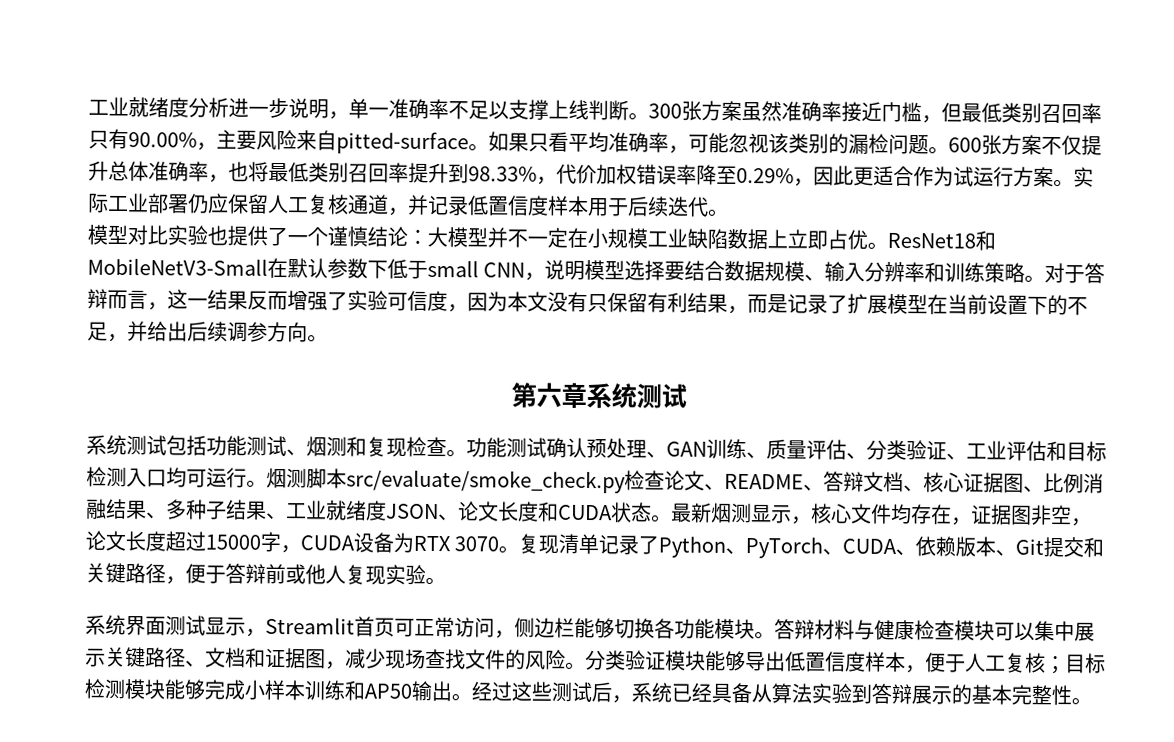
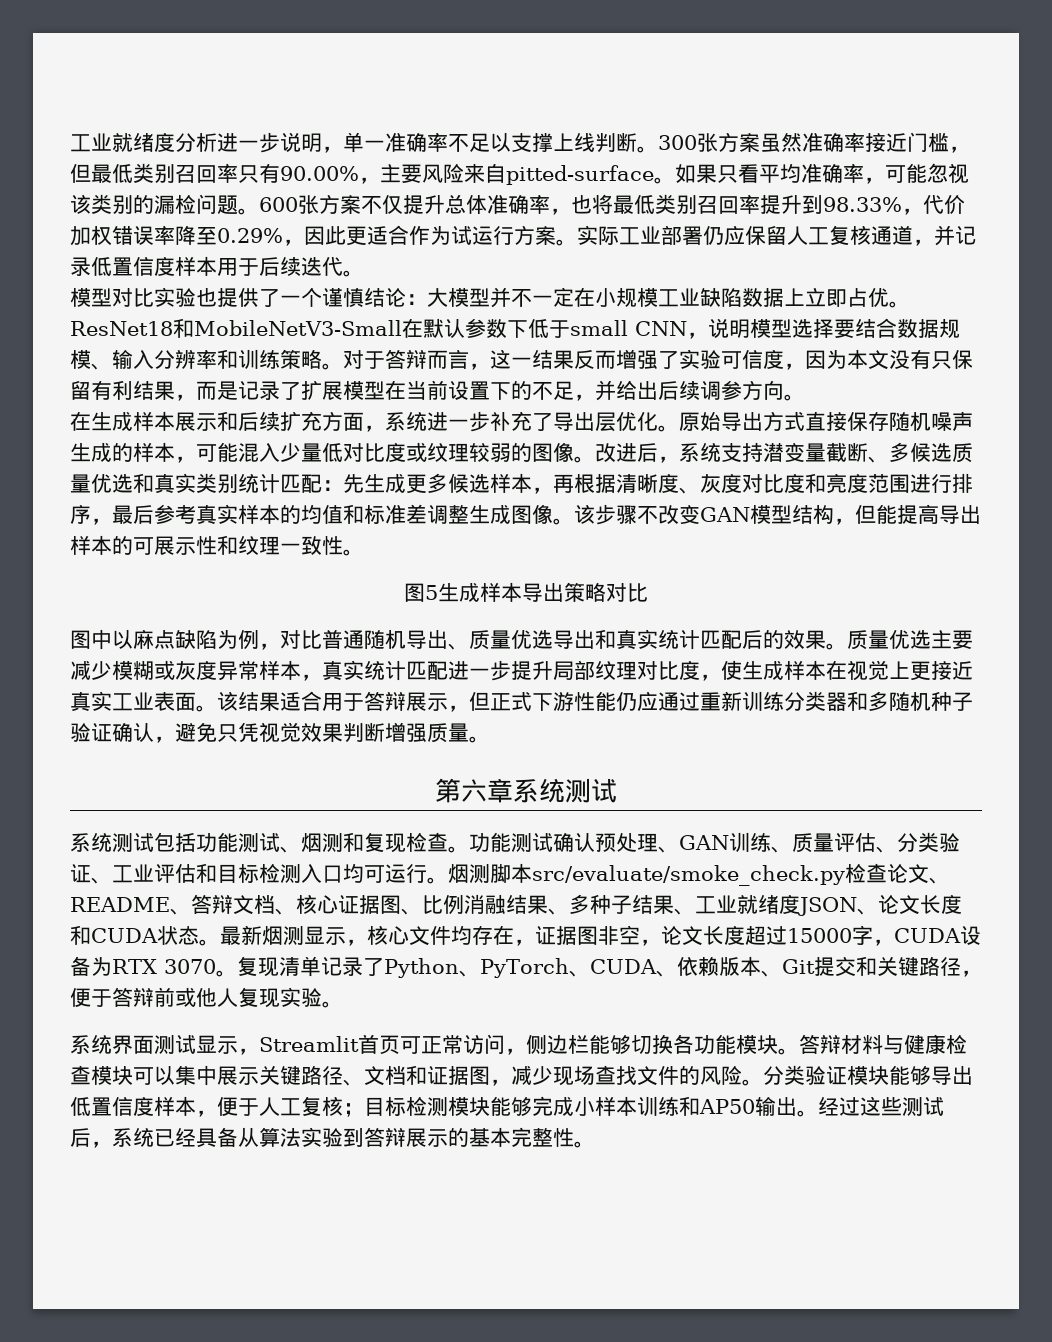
(328, 338) none -> [70,411,973,432] [70,442,973,463] [70,473,973,494] [70,504,981,525] [70,535,364,556] [404,582,648,602] [70,629,973,650] [70,660,973,681] [70,691,973,712] [70,722,490,743] // 在生成样本展示和后续扩充方面，系统进一步补充了导出层优化。原始导出方式直接保存随机噪声生成的样本，可能混入少量低对比度或纹理较弱的图像。改进后，系统支持潜变量截断、多候选质量优选和真实类别统计匹配：先生成更多候选样本，再根据清晰度、灰度对比度和亮度范围进行排序，最后参考真实样本的均值和标准差调整生成图像。该步骤不改变GAN模型结构，但能提高导出样本的可展示性和纹理一致性。 // 图5生成样本导出策略对比 // 图中以麻点缺陷为例，对比普通随机导出、质量优选导出和真实统计匹配后的效果。质量优选主要减少模糊或灰度异常样本，真实统计匹配进一步提升局部纹理对比度，使生成样本在视觉上更接近真实工业表面。该结果适合用于答辩展示，但正式下游性能仍应通过重新训练分类器和多随机种子验证确认，避免只凭视觉效果判断增强质量。

